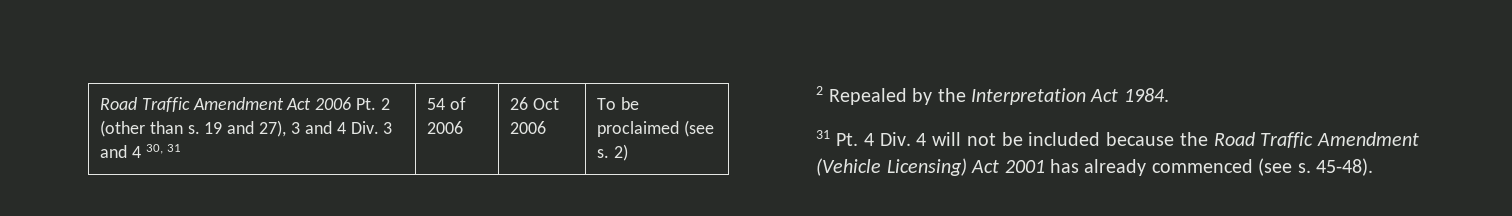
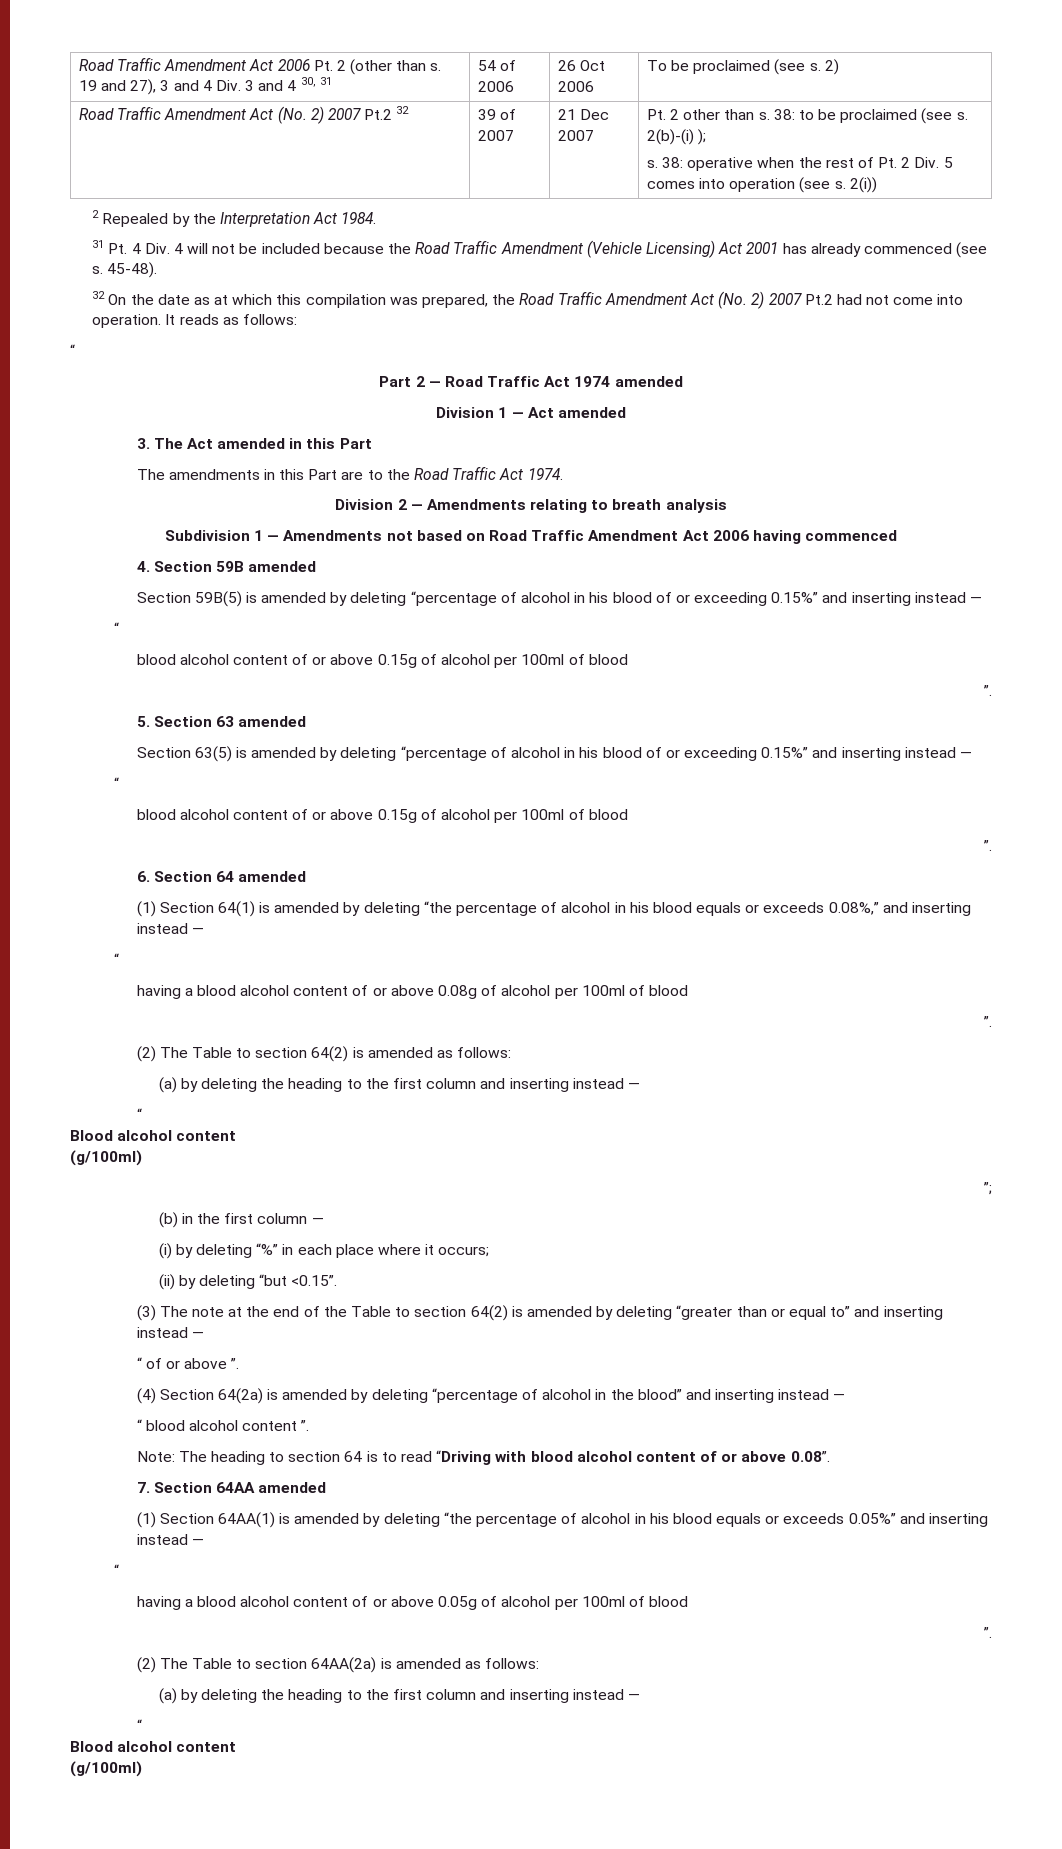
(628, 152) none -> [78,106,410,124] [477,109,516,120] [477,130,514,141] [557,109,609,120] [557,130,594,141] [646,108,968,124] [646,129,706,145] [646,157,953,171] [646,177,877,193] // Road Traffic Amendment Act (No. 2) 2007 Pt.2 32 | 39 of 2007 | 21 Dec 2007 | Pt. 2 other than s. 38: to be proclaimed (see s. 2(b)-(i) ); // s. 38: operative when the rest of Pt. 2 Div. 5 comes into operation (see s. 2(i))
(1373, 167) none -> [92,291,964,309] [92,314,297,328] [70,344,75,356] [379,376,683,387] [436,407,626,418] [136,438,372,449] [136,466,563,480] [335,499,727,513] [164,530,898,544] [136,561,317,572] [136,591,983,607] [114,622,120,634] [136,654,628,668] [983,685,992,696] [136,716,307,727] [136,746,973,762] [114,777,120,789] [136,809,628,823] [983,840,992,851] [136,871,307,882] [136,901,972,917] [136,923,204,934] [114,953,120,965] [136,985,689,999] [983,1016,992,1027] [136,1046,512,1062] [158,1077,640,1093] [136,1108,142,1120] [70,1130,237,1141] [70,1150,142,1166] [983,1182,992,1195] [158,1212,324,1228] [158,1243,490,1259] [158,1274,338,1290] [136,1305,943,1321] [136,1327,204,1338] [136,1357,240,1369] [136,1388,846,1404] [136,1419,310,1431] [136,1450,830,1465] [136,1482,327,1493] [136,1512,989,1528] [136,1534,204,1545] [114,1564,120,1576] [136,1596,689,1610] [983,1627,992,1638] [136,1657,540,1673] [158,1688,640,1704] [136,1719,142,1731] [70,1741,237,1752] [70,1761,142,1777] // 32 On the date as at which this compilation was prepared, the Road Traffic Amendment Act (No. 2) 2007 Pt.2 had not come into operation. It reads as follows: // “ // Part 2 — Road Traffic Act 1974 amended // Division 1 — Act amended // 3. The Act amended in this Part // The amendments in this Part are to the Road Traffic Act 1974. // Division 2 — Amendments relating to breath analysis // Subdivision 1 — Amendments not based on Road Traffic Amendment Act 2006 having commenced // 4. Section 59B amended // Section 59B(5) is amended by deleting “percentage of alcohol in his blood of or exceeding 0.15%” and inserting instead — // “ // blood alcohol content of or above 0.15g of alcohol per 100ml of blood // ”. // 5. Section 63 amended // Section 63(5) is amended by deleting “percentage of alcohol in his blood of or exceeding 0.15%” and inserting instead — // “ // blood alcohol content of or above 0.15g of alcohol per 100ml of blood // ”. // 6. Section 64 amended // (1) Section 64(1) is amended by deleting “the percentage of alcohol in his blood equals or exceeds 0.08%,” and inserting instead — // “ // having a blood alcohol content of or above 0.08g of alcohol per 100ml of blood // ”. // (2) The Table to section 64(2) is amended as follows: // (a) by deleting the heading to the first column and inserting instead — // “ // Blood alcohol content // (g/100ml) // ”; // (b) in the first column — // (i) by deleting “%” in each place where it occurs; // (ii) by deleting “but <0.15”. // (3) The note at the end of the Table to section 64(2) is amended by deleting “greater than or equal to” and inserting instead — // “ of or above ”. // (4) Section 64(2a) is amended by deleting “percentage of alcohol in the blood” and inserting instead — // “ blood alcohol content ”. // Note: The heading to section 64 is to read “Driving with blood alcohol content of or above 0.08”. // 7. Section 64AA amended // (1) Section 64AA(1) is amended by deleting “the percentage of alcohol in his blood equals or exceeds 0.05%” and inserting instead — // “ // having a blood alcohol content of or above 0.05g of alcohol per 100ml of blood // ”. // (2) The Table to section 64AA(2a) is amended as follows: // (a) by deleting the heading to the first column and inserting instead — // “ // Blood alcohol content // (g/100ml)

